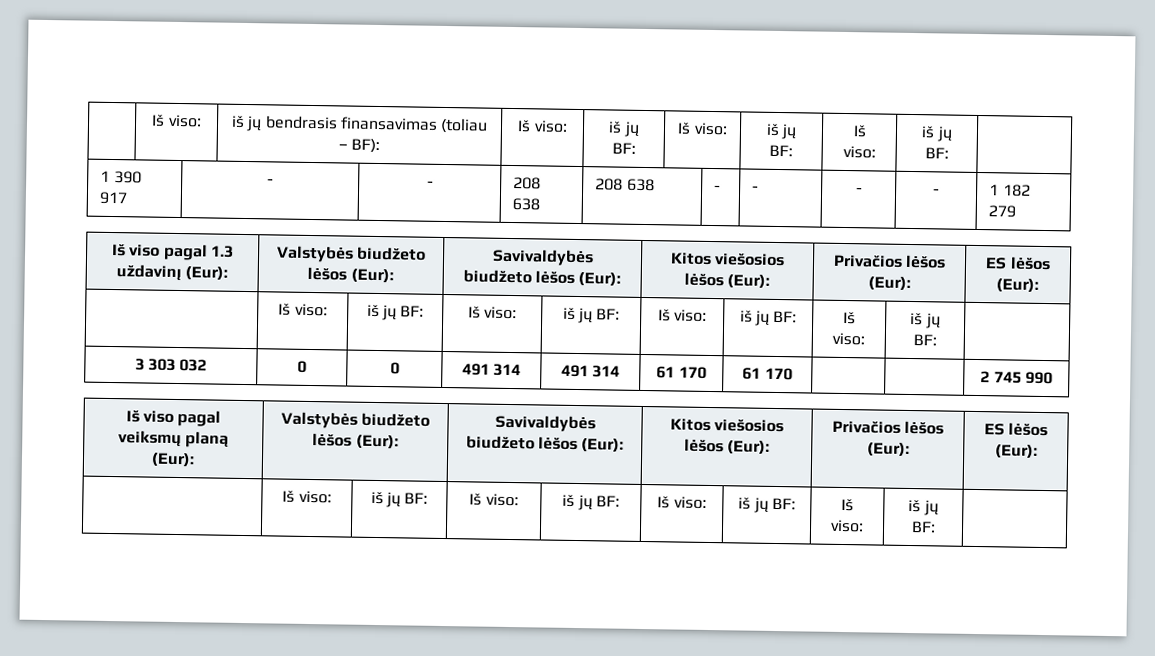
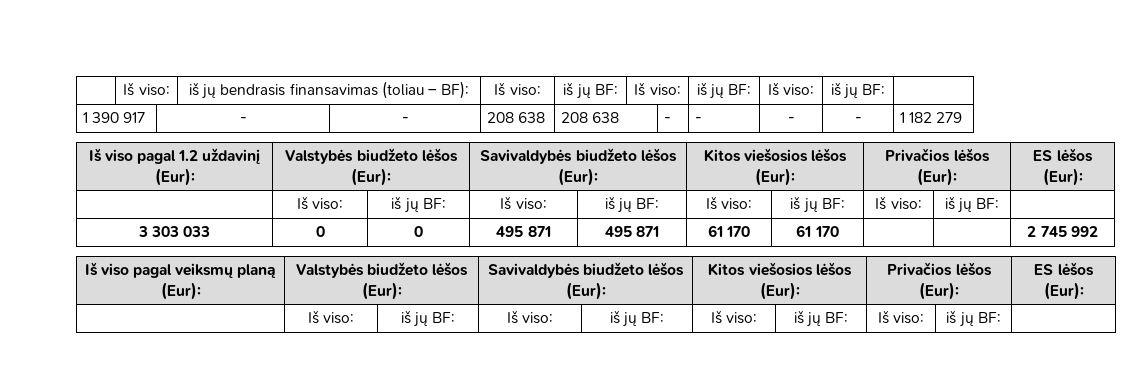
[210,245,234,258] 1.3 -> [178,150,199,161] 1.2
[179,359,208,372] 032 -> [183,226,211,237] 033
[461,363,522,377] [560,364,621,378] 491 314 | 491 314 -> [496,226,551,237] [604,226,660,237] 495 871 | 495 871
[1024,371,1053,385] 990 -> [1070,226,1098,237] 992

